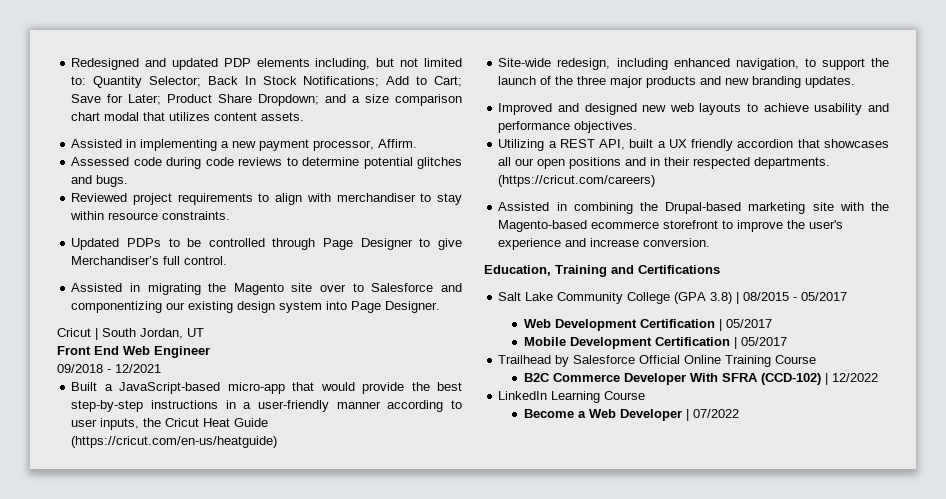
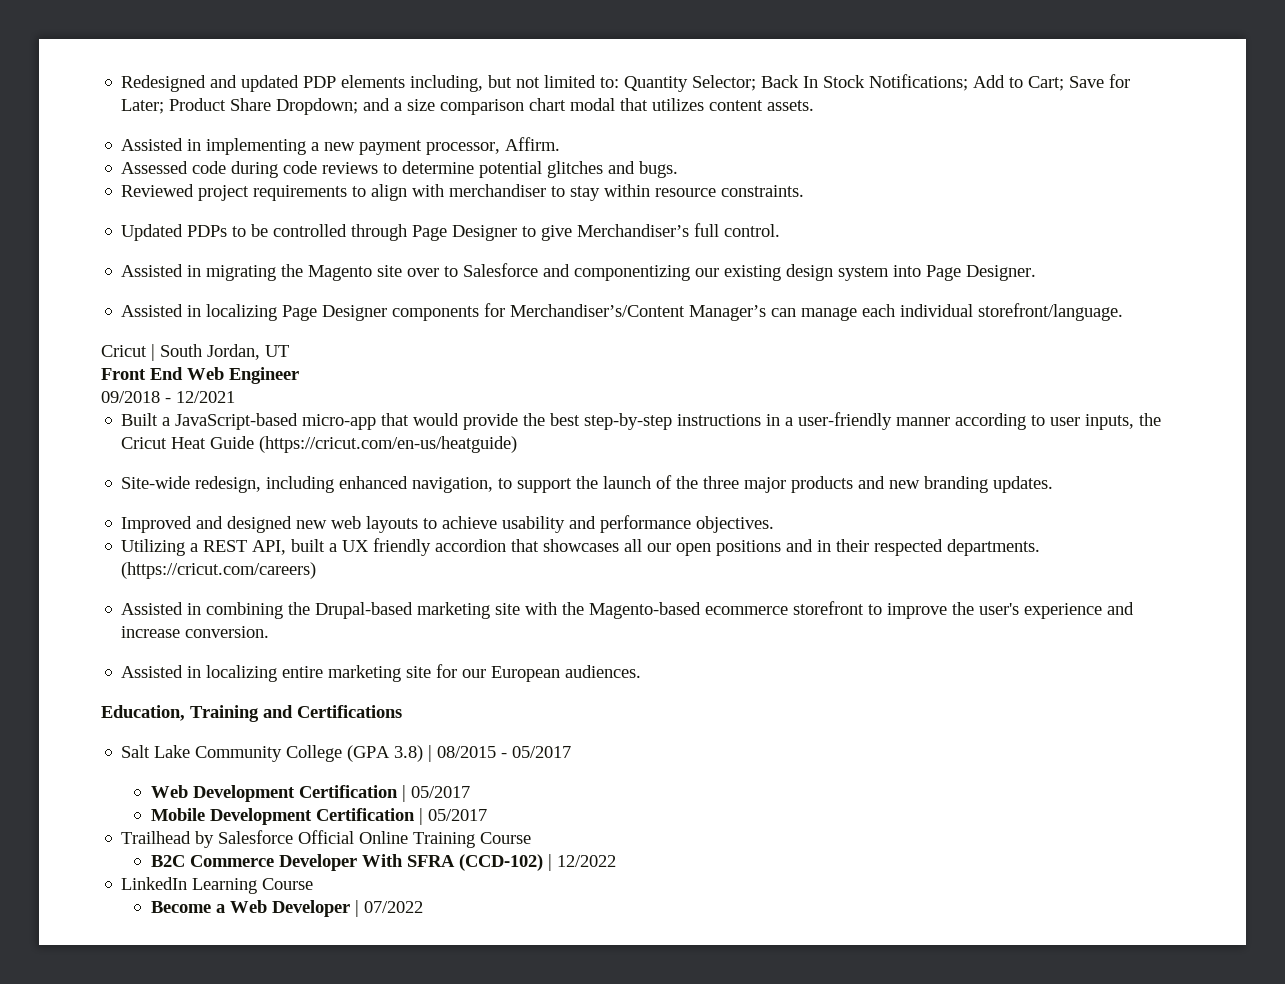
(441, 307) none -> [121,303,1124,321] // Assisted in localizing Page Designer components for Merchandiser’s/Content Manager’s can manage each individual storefront/language.
(711, 242) none -> [121,664,642,682] // Assisted in localizing entire marketing site for our European audiences.

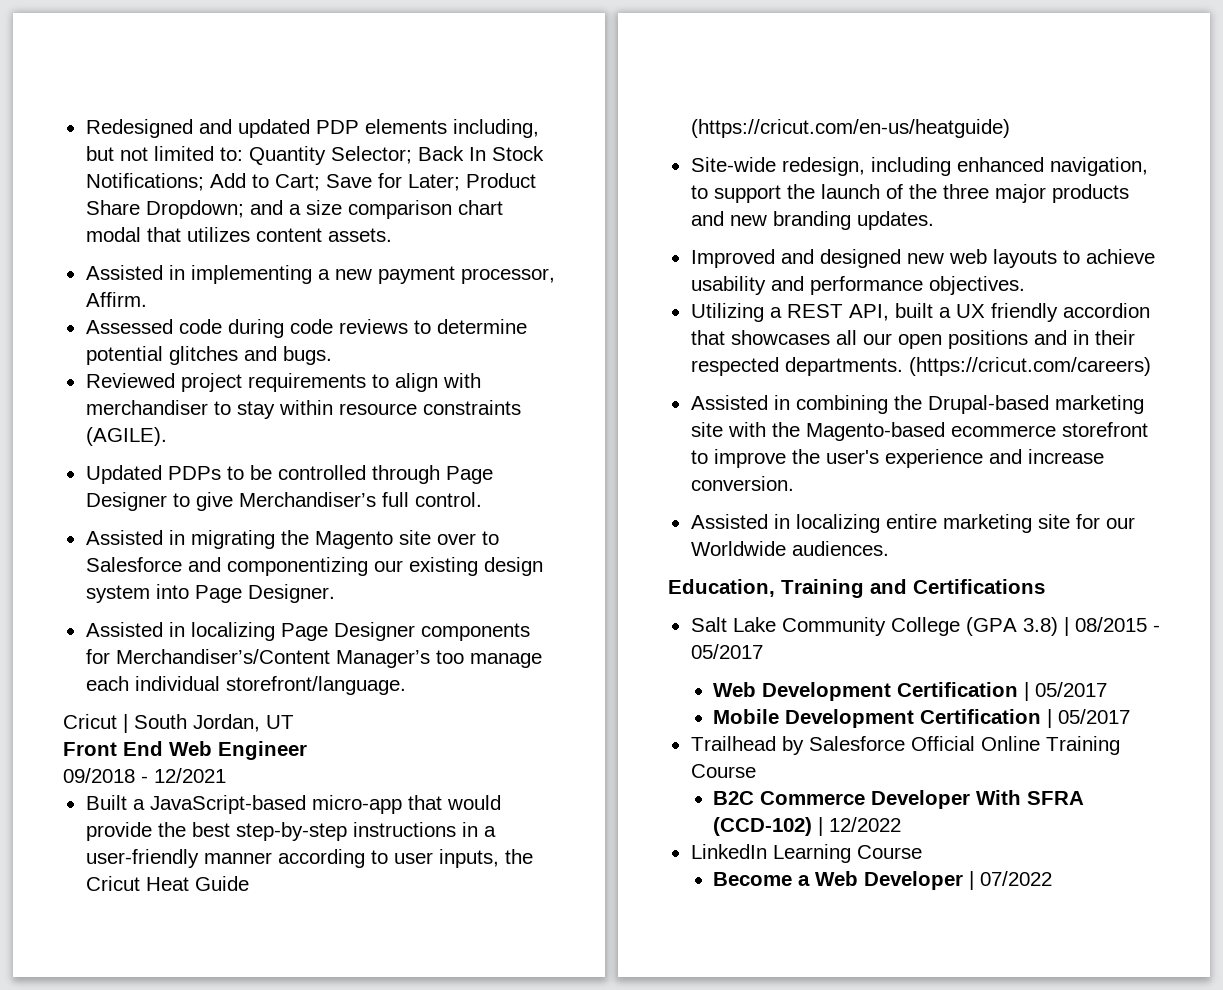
[721,185,805,197] constraints. -> [422,400,521,415] [85,427,167,446] constraints (AGILE).
[771,308,797,317] can -> [435,650,464,664] too
[491,666,561,682] European -> [690,541,786,556] Worldwide

